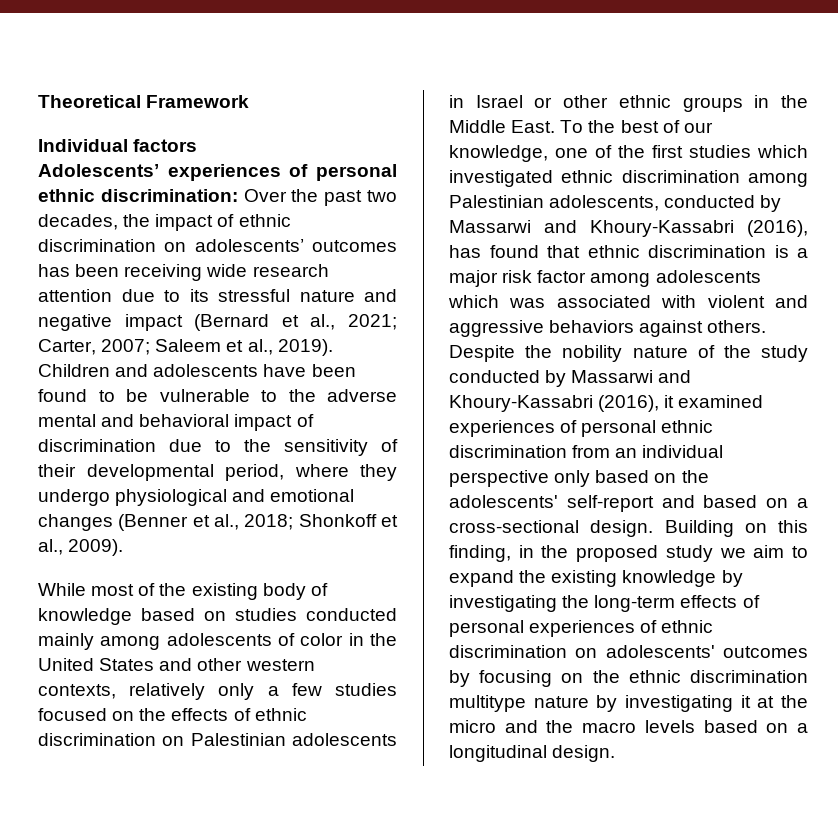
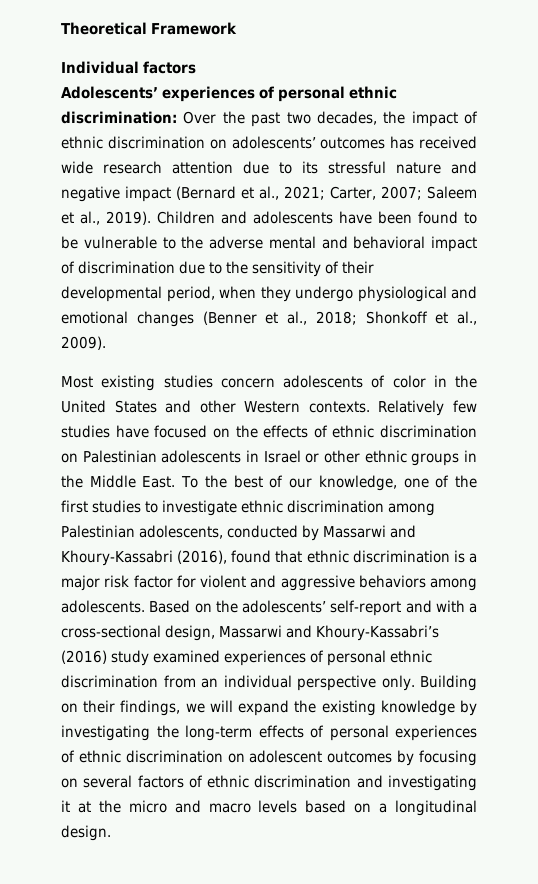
[75,264,203,281] been receiving -> [419,136,477,149] received
[294,464,349,477] where -> [219,286,256,299] when
[38,583,328,600] [38,608,397,625] [38,633,161,650] While most of the existing body of knowledge based on studies conducted mainly among -> [61,375,275,391] Most existing studies concern
[245,659,315,671] [38,683,279,700] western contexts, relatively only a -> [244,400,445,416] Western contexts. Relatively
(398, 689) none -> [115,425,149,438] have
[757,145,808,158] [449,170,553,187] which investigated -> [145,500,237,516] to investigate
[449,245,481,258] has -> (228, 557) none
[590,270,761,287] [448,295,808,308] [449,320,767,337] [449,345,808,362] [449,370,692,387] [449,395,675,412] among adolescents which was associated with violent and aggressive behaviors against others. Despite the nobility nature of the study conducted by Massarwi and Khoury-Kassabri (2016), it -> [176,575,477,591] [61,600,477,616] [61,625,439,641] [61,650,149,666] for violent and aggressive behaviors among adolescents. Based on the adolescents’ self-report and with a cross-sectional design, Massarwi and Khoury-Kassabri’s (2016) study
[554,470,709,487] [449,495,808,512] [449,520,808,537] [449,545,808,562] only based on the adolescents' self-report and based on a cross-sectional design. Building on this finding, in the proposed study we aim to -> [381,675,477,691] [61,700,233,716] only. Building on their findings, we will
[605,645,715,658] adolescents' -> [249,750,323,763] adolescent
[592,670,808,683] [449,695,618,712] the ethnic discrimination multitype nature by -> [83,775,383,788] several factors of ethnic discrimination and
[546,720,574,733] the -> (201, 806) none

